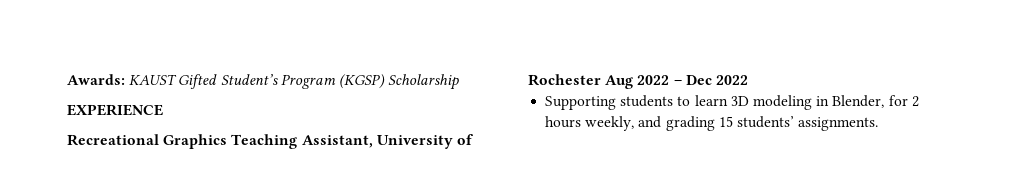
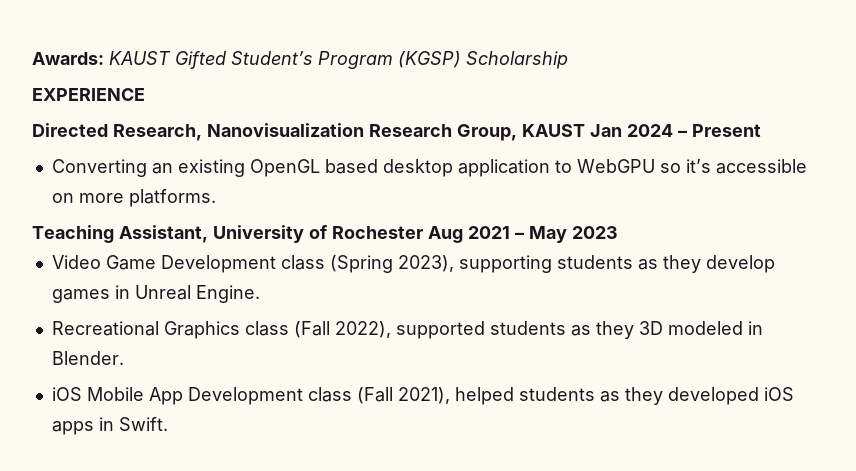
[67,134,228,149] Recreational Graphics -> [32,123,761,141] [51,159,807,177] [51,189,216,207] Directed Research, Nanovisualization Research Group, KAUST Jan 2024 – Present // Converting an existing OpenGL based desktop application to WebGPU so it’s accessible on more platforms. //
[637,75,748,85] [545,95,919,110] [545,116,879,131] 2022 – Dec 2022 // Supporting students to learn 3D modeling in Blender, for 2 hours weekly, and grading 15 students’ assignments. -> [468,226,618,243] [51,255,775,273] [51,285,260,303] [51,321,763,339] [51,351,124,365] [51,387,794,405] [51,417,168,435] 2021 – May 2023 // Video Game Development class (Spring 2023), supporting students as they develop games in Unreal Engine. // Recreational Graphics class (Fall 2022), supported students as they 3D modeled in Blender. // iOS Mobile App Development class (Fall 2021), helped students as they developed iOS apps in Swift.

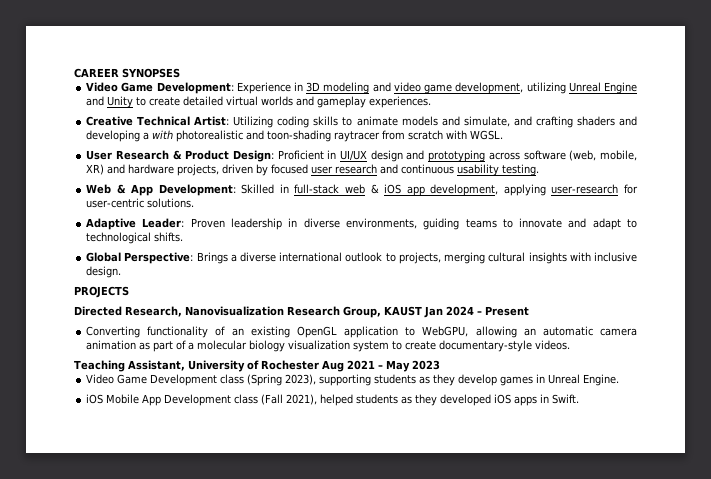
[32,51,568,69] [32,88,145,101] Awards: KAUST Gifted Student’s Program (KGSP) Scholarship // EXPERIENCE -> [74,68,180,78] [86,82,637,94] [86,96,432,108] [86,116,637,128] [86,130,504,142] [86,150,637,162] [86,164,540,176] [86,184,638,196] [86,198,195,208] [86,218,637,230] [86,232,184,244] [86,252,637,264] [86,266,122,278] [74,286,129,298] CAREER SYNOPSES // Video Game Development: Experience in 3D modeling and video game development, utilizing Unreal Engine and Unity to create detailed virtual worlds and gameplay experiences. // Creative Technical Artist: Utilizing coding skills to animate models and simulate, and crafting shaders and developing a with photorealistic and toon-shading raytracer from scratch with WGSL. // User Research & Product Design: Proficient in UI/UX design and prototyping across software (web, mobile, XR) and hardware projects, driven by focused user research and continuous usability testing. // Web & App Development: Skilled in full-stack web & iOS app development, applying user-research for user-centric solutions. // Adaptive Leader: Proven leadership in diverse environments, guiding teams to innovate and adapt to technological shifts. // Global Perspective: Brings a diverse international outlook to projects, merging cultural insights with inclusive design. // PROJECTS
(147, 168) none -> [147,326,226,338] functionality of
[324,159,807,177] [51,189,216,207] based desktop application to WebGPU so it’s accessible on more platforms. -> [344,326,637,338] [86,340,571,352] application to WebGPU, allowing an automatic camera animation as part of a molecular biology visualization system to create documentary-style videos.
[51,321,763,339] [51,351,124,365] // Recreational Graphics class (Fall 2022), supported students as they 3D modeled in Blender. -> (620, 380) none

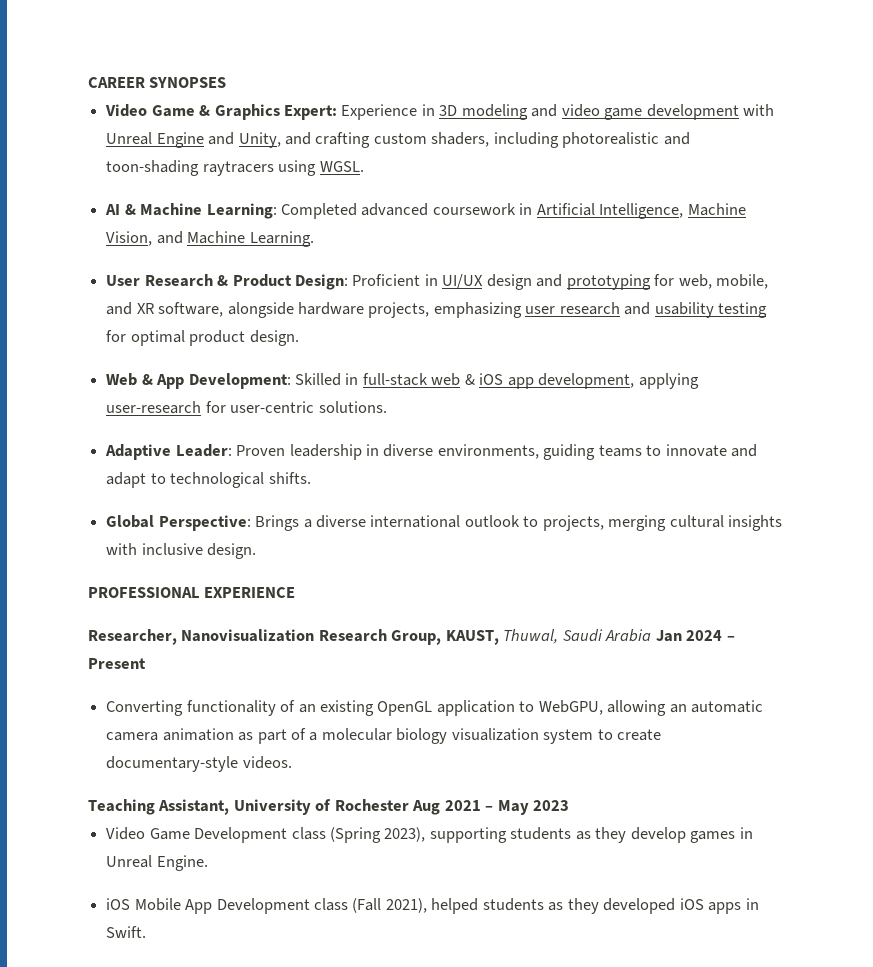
[156,82,234,94] Development: -> [199,104,337,120] & Graphics Expert:
[455,82,566,94] development, utilizing -> [646,104,775,120] development with
[107,96,432,108] [86,116,637,128] [86,130,504,142] Unity to create detailed virtual worlds and gameplay experiences. // Creative Technical Artist: Utilizing coding skills to animate models and simulate, and crafting shaders and developing a with photorealistic and toon-shading raytracer from scratch with WGSL. -> [238,132,690,148] [106,160,364,176] [105,203,746,219] [106,231,314,247] Unity, and crafting custom shaders, including photorealistic and toon-shading raytracers using WGSL. // AI & Machine Learning: Completed advanced coursework in Artificial Intelligence, Machine Vision, and Machine Learning.
[488,150,637,161] [86,164,540,176] across software (web, mobile, XR) and hardware projects, driven by focused user research and continuous usability testing. -> [654,274,769,289] [106,302,768,318] [106,330,299,346] for web, mobile, and XR software, alongside hardware projects, emphasizing user research and usability testing for optimal product design.
[74,286,129,298] [74,306,422,318] PROJECTS // Directed Research, Nanovisualization Research Group, KAUST -> [88,587,296,598] [88,629,652,645] PROFESSIONAL EXPERIENCE // Researcher, Nanovisualization Research Group, KAUST, Thuwal, Saudi Arabia

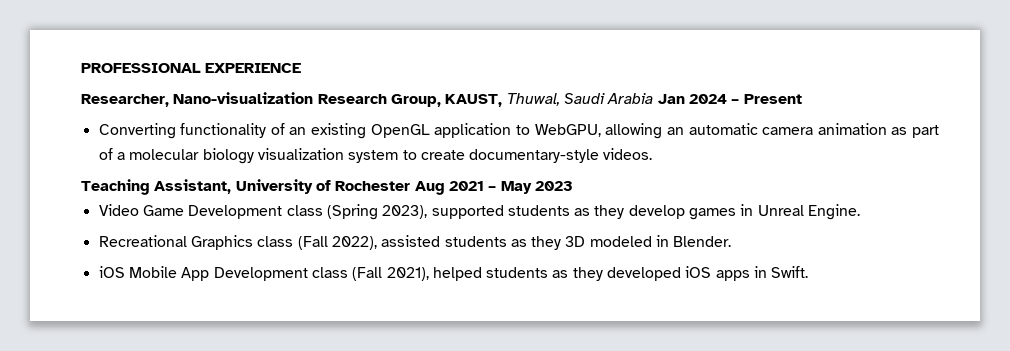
[88,77,227,88] [105,104,775,120] [106,132,690,148] [106,160,364,176] [105,203,746,219] [106,231,314,247] [106,274,769,290] [106,302,768,318] [106,330,299,346] [106,373,699,389] [106,401,387,414] [105,444,758,460] [106,472,311,488] [106,515,783,531] [106,543,257,559] CAREER SYNOPSES // Video Game & Graphics Expert: Experience in 3D modeling and video game development with Unreal Engine and Unity, and crafting custom shaders, including photorealistic and toon-shading raytracers using WGSL. // AI & Machine Learning: Completed advanced coursework in Artificial Intelligence, Machine Vision, and Machine Learning. // User Research & Product Design: Proficient in UI/UX design and prototyping for web, mobile, and XR software, alongside hardware projects, emphasizing user research and usability testing for optimal product design. // Web & App Development: Skilled in full-stack web & iOS app development, applying user-research for user-centric solutions. // Adaptive Leader: Proven leadership in diverse environments, guiding teams to innovate and adapt to technological shifts. // Global Perspective: Brings a diverse international outlook to projects, merging cultural insights with inclusive design. // -> (81, 68) none
[181,629,315,642] Nanovisualization -> [173,92,314,104] Nano-visualization
[429,827,507,843] supporting -> [431,205,504,219] supported
(208, 863) none -> [98,235,732,250] // Recreational Graphics class (Fall 2022), assisted students as they 3D modeled in Blender.

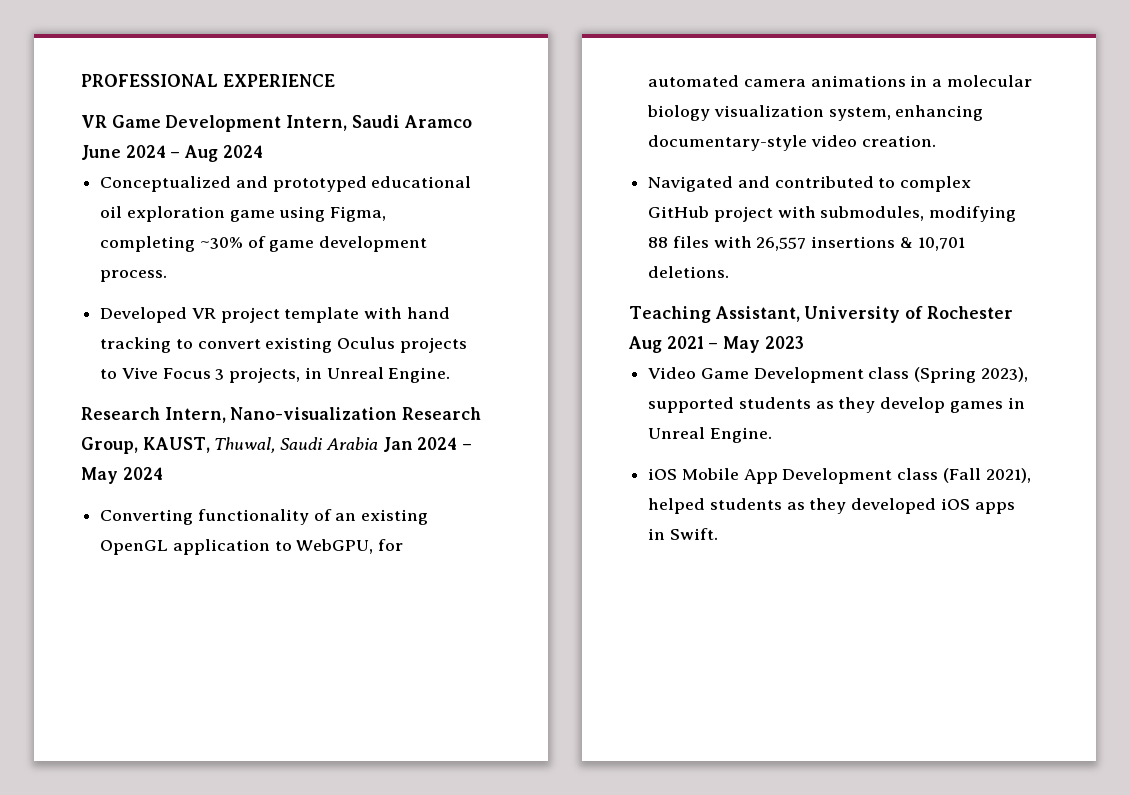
[81,94,169,107] Researcher, -> [81,115,472,132] [81,145,263,162] [100,176,472,192] [100,206,387,222] [100,236,428,252] [100,270,168,282] [100,307,450,323] [100,337,467,353] [100,367,451,383] [81,407,226,423] VR Game Development Intern, Saudi Aramco June 2024 – Aug 2024 // Conceptualized and prototyped educational oil exploration game using Figma, completing ~30% of game development process. // Developed VR project template with hand tracking to convert existing Oculus projects to Vive Focus 3 projects, in Unreal Engine. // Research Intern,
[743,94,802,104] Present -> [81,467,163,484] May 2024
[605,123,939,139] [98,148,653,164] allowing an automatic camera animation as part of a molecular biology visualization system to create documentary-style videos. -> [378,539,404,551] [648,75,1032,87] [647,105,984,121] [648,135,936,151] [648,176,972,192] [648,206,1017,222] [648,236,965,251] [648,266,730,278] for automated camera animations in a molecular biology visualization system, enhancing documentary-style video creation. // Navigated and contributed to complex GitHub project with submodules, modifying 88 files with 26,557 insertions & 10,701 deletions.
[98,235,732,250] // Recreational Graphics class (Fall 2022), assisted students as they 3D modeled in Blender. -> (772, 435) none

